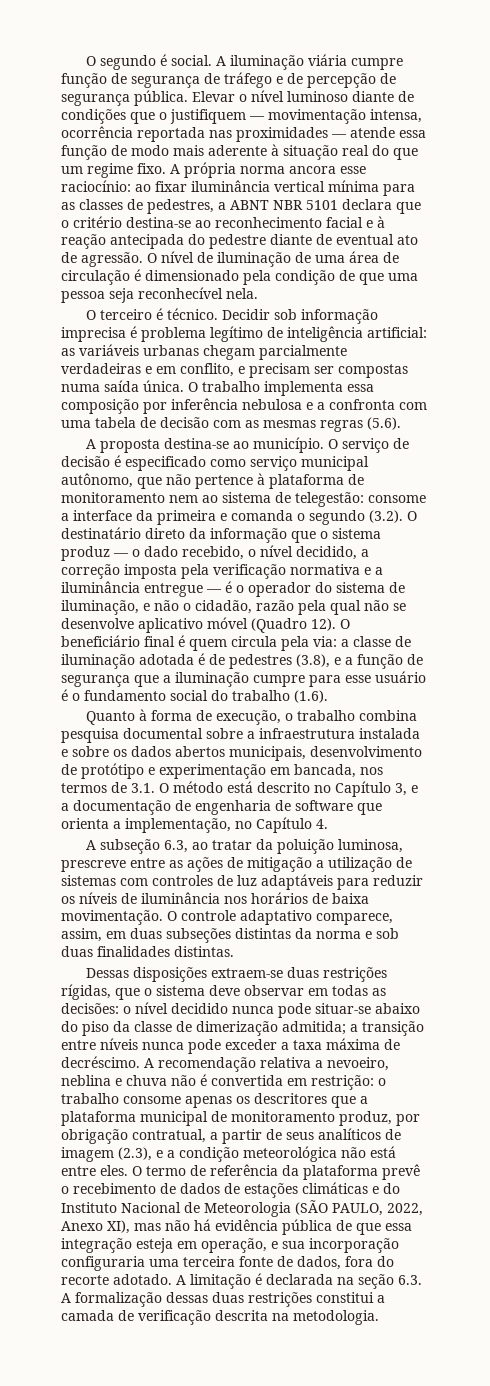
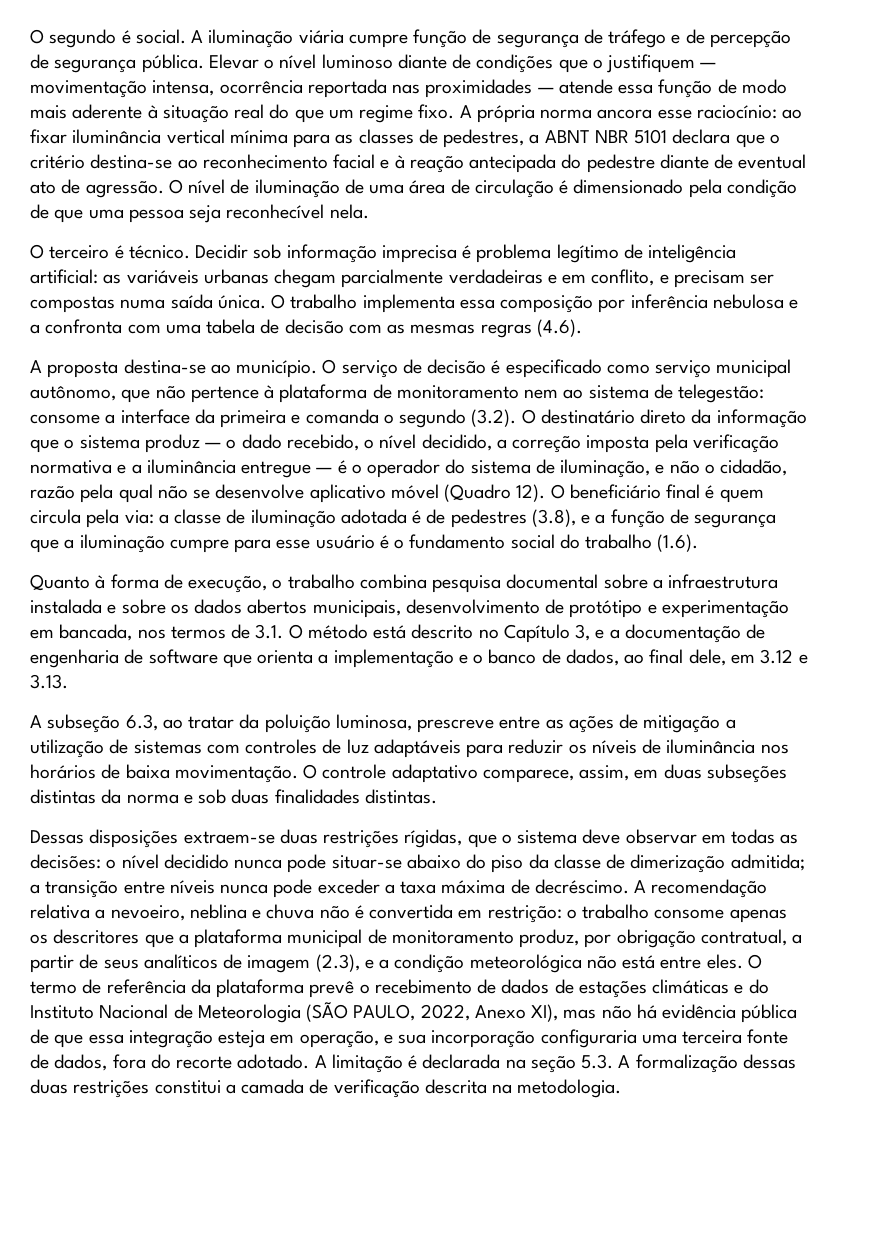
[367,417,401,430] (5.6). -> [536,319,582,337] (4.6).
[125,817,328,833] implementação, no Capítulo 4. -> [333,649,808,668] [30,674,68,689] implementação e o banco de dados, ao final dele, em 3.12 e 3.13.
[398,1275,422,1285] 6.3. -> [581,1054,614,1069] 5.3.

